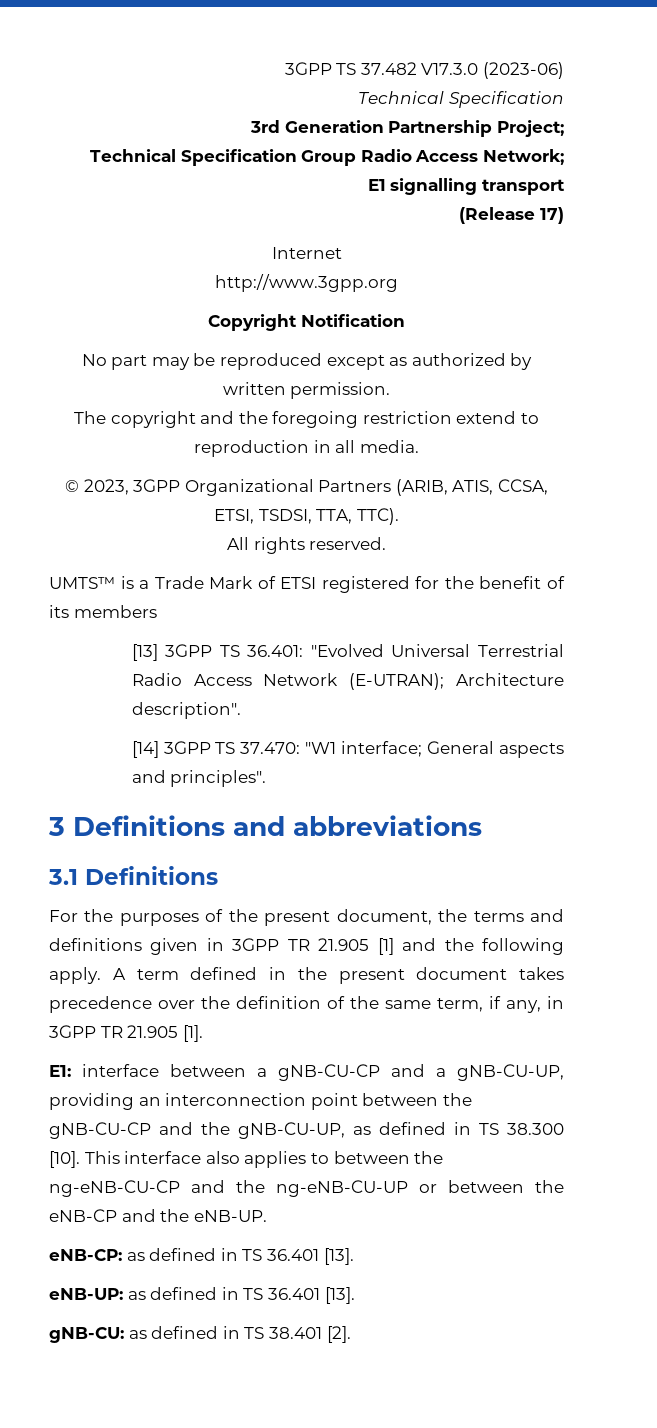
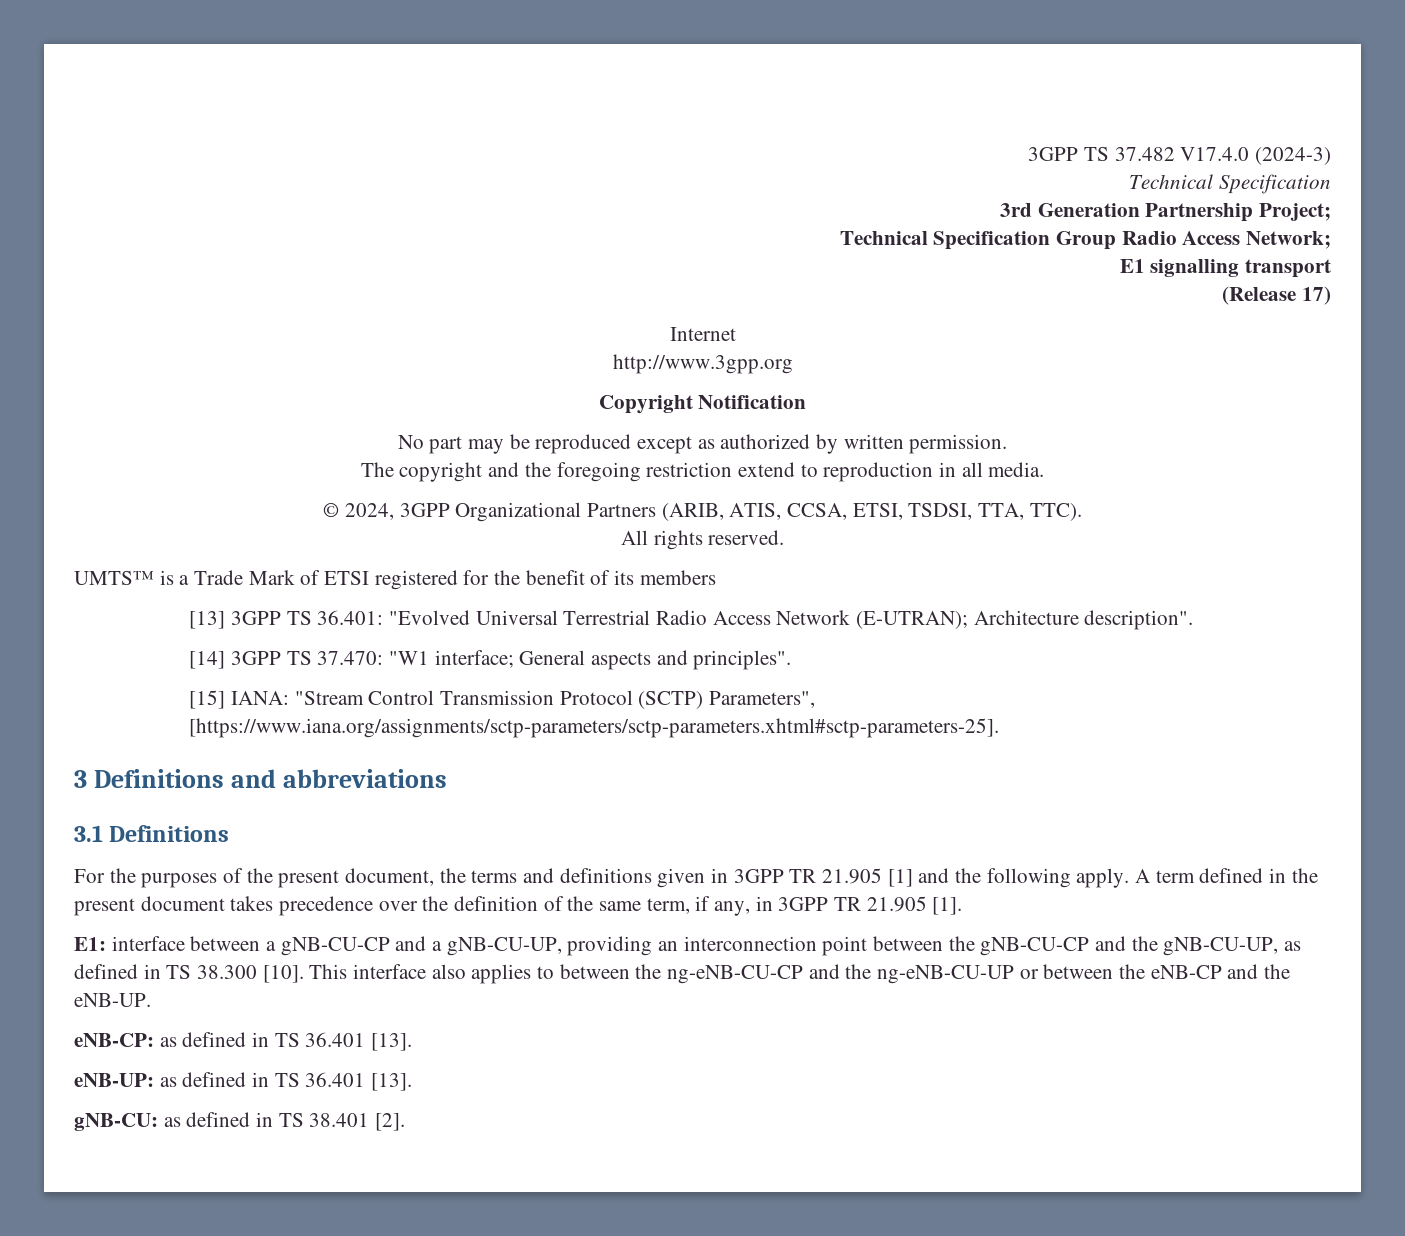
[421,62,564,79] V17.3.0 (2023-06) -> [1180,147,1331,165] V17.4.0 (2024-3)
[83,479,129,495] 2023, -> [344,503,394,520] 2024,
(267, 778) none -> [189,690,816,709] [189,718,1000,738] // [15] IANA: "Stream Control Transmission Protocol (SCTP) Parameters", [https://www.iana.org/assignments/sctp-parameters/sctp-parameters.xhtml#sctp-parameters-25].

